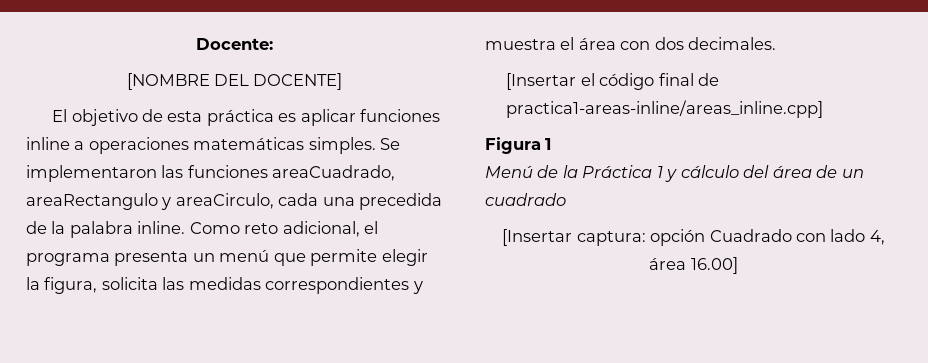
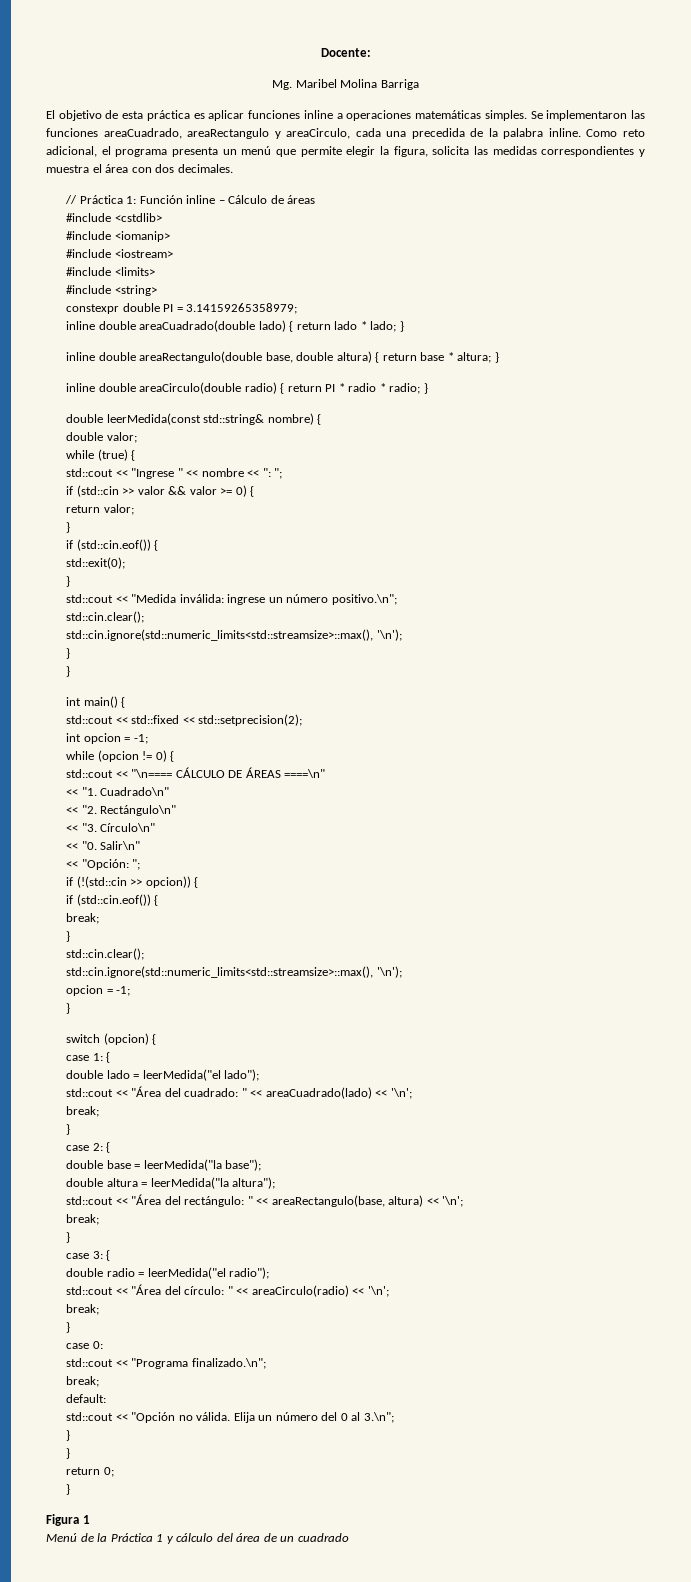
[126,73,343,90] [NOMBRE DEL DOCENTE] -> [272,79,419,90] Mg. Maribel Molina Barriga
[506,73,720,90] [506,100,824,118] [Insertar el código final de practica1-areas-inline/areas_inline.cpp] -> [65,195,316,204] [66,213,162,222] [66,231,170,242] [66,249,173,258] [66,267,155,276] [66,285,157,296] [66,303,298,314] [66,320,404,332] [66,351,499,363] [66,382,428,394] [66,413,322,425] [66,432,137,443] [66,449,136,461] [66,468,283,479] [66,485,255,497] [66,504,134,515] [66,522,71,533] [66,539,159,551] [66,557,126,569] [66,576,71,587] [66,594,397,605] [66,611,145,623] [66,629,402,641] [66,648,71,659] [66,666,71,677] [66,696,126,708] [66,714,303,726] [66,733,148,744] [66,750,175,762] [66,767,326,778] [66,787,170,796] [66,805,177,816] [66,823,156,832] [66,841,141,850] [66,859,141,870] [66,876,199,888] [66,894,159,906] [66,913,100,924] [66,931,71,942] [66,948,145,960] [66,966,402,978] [66,985,131,996] [66,1003,71,1014] [66,1033,157,1045] [66,1052,111,1063] [66,1069,260,1081] [66,1086,412,1099] [66,1106,100,1117] [66,1124,71,1135] [66,1142,111,1153] [66,1159,262,1171] [66,1177,276,1189] [66,1194,464,1207] [66,1214,100,1225] [66,1232,71,1243] [66,1250,111,1261] [66,1267,270,1279] [66,1284,389,1297] [66,1304,100,1315] [66,1322,71,1333] [66,1341,103,1349] [66,1358,266,1369] [66,1376,100,1387] [66,1394,107,1403] [66,1412,394,1423] [66,1430,71,1441] [66,1448,71,1459] [66,1467,114,1477] [66,1484,71,1495] // Práctica 1: Función inline – Cálculo de áreas // #include <cstdlib> // #include <iomanip> // #include <iostream> // #include <limits> // #include <string> // constexpr double PI = 3.14159265358979; // inline double areaCuadrado(double lado) { return lado * lado; } // inline double areaRectangulo(double base, double altura) { return base * altura; } // inline double areaCirculo(double radio) { return PI * radio * radio; } // double leerMedida(const std::string& nombre) { // double valor; // while (true) { // std::cout << "Ingrese " << nombre << ": "; // if (std::cin >> valor && valor >= 0) { // return valor; // } // if (std::cin.eof()) { // std::exit(0); // } // std::cout << "Medida inválida: ingrese un número positivo.\n"; // std::cin.clear(); // std::cin.ignore(std::numeric_limits<std::streamsize>::max(), '\n'); // } // } // int main() { // std::cout << std::fixed << std::setprecision(2); // int opcion = -1; // while (opcion != 0) { // std::cout << "\n==== CÁLCULO DE ÁREAS ====\n" // << "1. Cuadrado\n" // << "2. Rectángulo\n" // << "3. Círculo\n" // << "0. Salir\n" // << "Opción: "; // if (!(std::cin >> opcion)) { // if (std::cin.eof()) { // break; // } // std::cin.clear(); // std::cin.ignore(std::numeric_limits<std::streamsize>::max(), '\n'); // opcion = -1; // } // switch (opcion) { // case 1: { // double lado = leerMedida("el lado"); // std::cout << "Área del cuadrado: " << areaCuadrado(lado) << '\n'; // break; // } // case 2: { // double base = leerMedida("la base"); // double altura = leerMedida("la altura"); // std::cout << "Área del rectángulo: " << areaRectangulo(base, altura) << '\n'; // break; // } // case 3: { // double radio = leerMedida("el radio"); // std::cout << "Área del círculo: " << areaCirculo(radio) << '\n'; // break; // } // case 0: // std::cout << "Programa finalizado.\n"; // break; // default: // std::cout << "Opción no válida. Elija un número del 0 al 3.\n"; // } // } // return 0; // }
[502,229,885,246] [649,257,738,274] // [Insertar captura: opción Cuadrado con lado 4, área 16.00] -> (349, 1537) none

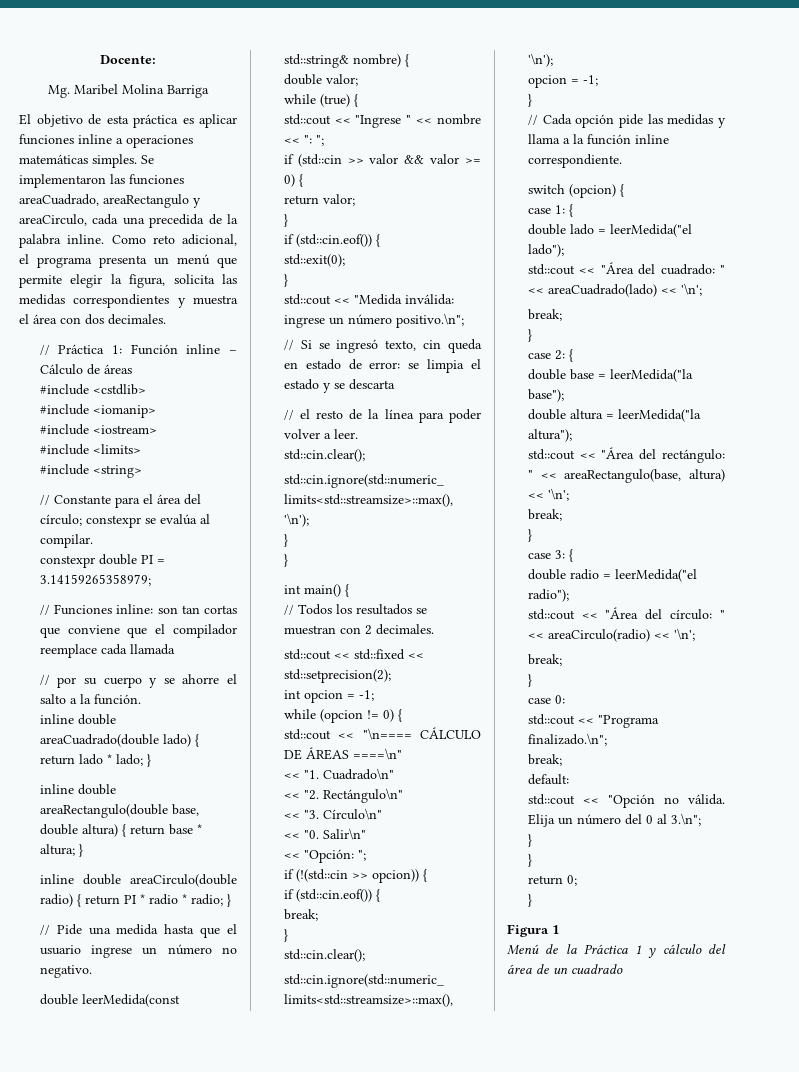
(157, 290) none -> [39,494,201,508] [39,514,210,528] [39,534,93,548] // // Constante para el área del círculo; constexpr se evalúa al compilar.
(298, 308) none -> [39,604,237,615] [39,624,237,638] [39,644,175,658] [39,674,237,688] [39,694,141,705] // // Funciones inline: son tan cortas que conviene que el compilador reemplace cada llamada // // por su cuerpo y se ahorre el salto a la función.
(428, 388) none -> [39,924,237,938] [39,944,237,958] [39,965,92,978] // // Pide una medida hasta que el usuario ingrese un número no negativo.
(397, 599) none -> [283,339,482,353] [283,359,481,373] [283,379,395,393] [283,409,481,423] [283,429,358,439] // // Si se ingresó texto, cin queda en estado de error: se limpia el estado y se descarta // // el resto de la línea para poder volver a leer.
(126, 702) none -> [283,604,427,615] [283,624,434,635] // // Todos los resultados se muestran con 2 decimales.
(71, 1008) none -> [527,114,726,128] [527,134,669,145] [527,154,622,168] // // Cada opción pide las medidas y llama a la función inline correspondiente.

